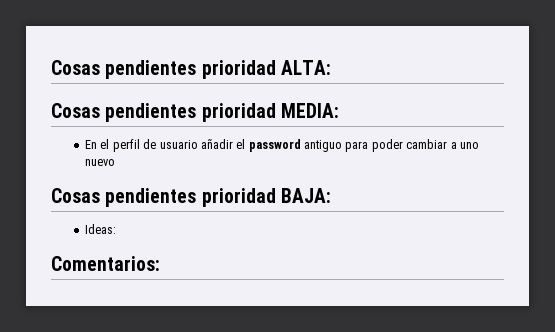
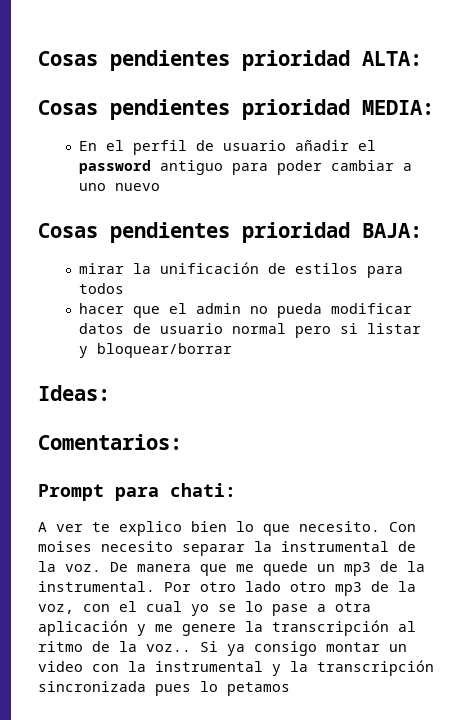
[85,224,117,234] [51,256,160,271] Ideas: // Comentarios: -> [79,262,404,278] [79,283,125,294] [79,303,413,318] [79,323,422,338] [79,343,233,358] [38,385,110,401] [38,434,182,450] [38,483,236,501] [38,521,416,536] [38,541,416,556] [38,561,425,576] [38,581,416,596] [38,601,371,616] [38,620,416,636] [38,641,407,656] [38,660,434,676] [38,681,290,696] mirar la unificación de estilos para todos // hacer que el admin no pueda modificar datos de usuario normal pero si listar y bloquear/borrar // Ideas: // Comentarios: // Prompt para chati: // A ver te explico bien lo que necesito. Con moises necesito separar la instrumental de la voz. De manera que me quede un mp3 de la instrumental. Por otro lado otro mp3 de la voz, con el cual yo se lo pase a otra aplicación y me genere la transcripción al ritmo de la voz.. Si ya consigo montar un video con la instrumental y la transcripción sincronizada pues lo petamos

